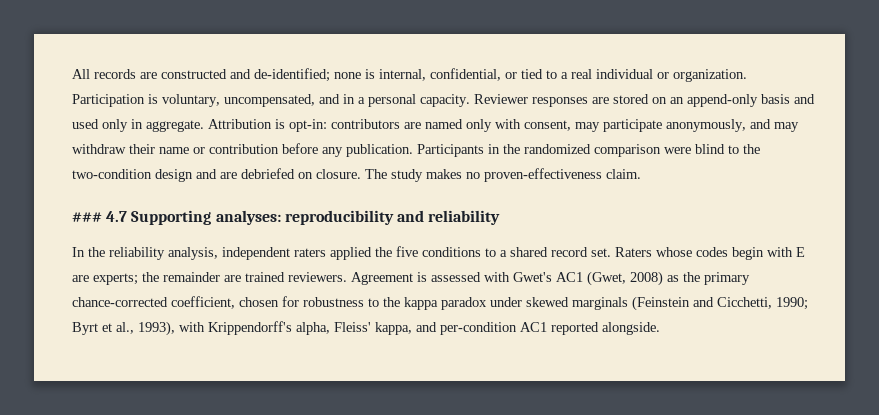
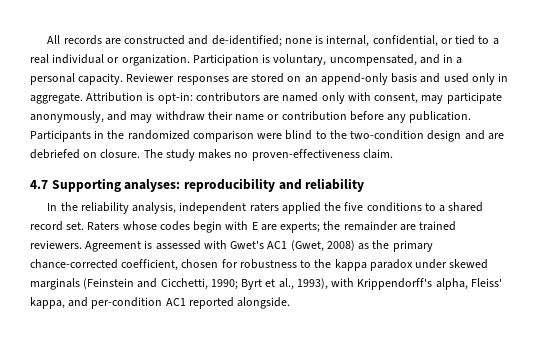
[72,212,102,222] ### -> (393, 154) none

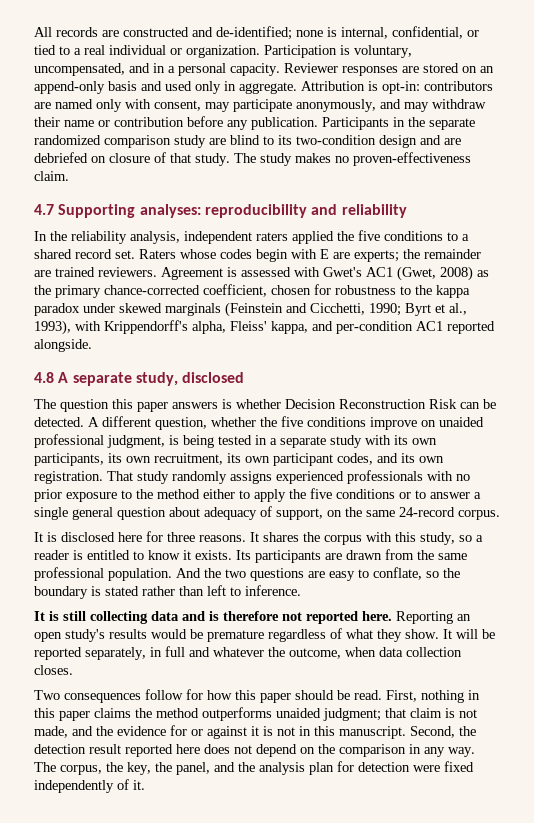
(125, 134) none -> [429,118,475,130] separate
[257,133,283,139] were -> [174,135,226,148] study are
[329,130,347,139] the -> [278,135,292,145] its
[100,149,141,158] closure. -> [109,152,230,166] closure of that study.
(291, 303) none -> [34,372,245,386] [34,399,496,412] [34,416,484,430] [34,434,437,448] [34,453,444,466] [34,470,470,484] [34,488,481,502] [34,506,500,520] [34,531,483,545] [34,549,467,563] [34,567,460,581] [34,585,301,599] [34,611,471,624] [34,628,495,642] [34,646,462,660] [34,665,73,675] [34,689,480,703] [34,707,477,721] [34,725,476,739] [34,744,475,757] [34,761,474,775] [34,779,145,793] // 4.8 A separate study, disclosed // The question this paper answers is whether Decision Reconstruction Risk can be detected. A different question, whether the five conditions improve on unaided professional judgment, is being tested in a separate study with its own participants, its own recruitment, its own participant codes, and its own registration. That study randomly assigns experienced professionals with no prior exposure to the method either to apply the five conditions or to answer a single general question about adequacy of support, on the same 24-record corpus. // It is disclosed here for three reasons. It shares the corpus with this study, so a reader is entitled to know it exists. Its participants are drawn from the same professional population. And the two questions are easy to conflate, so the boundary is stated rather than left to inference. // It is still collecting data and is therefore not reported here. Reporting an open study's results would be premature regardless of what they show. It will be reported separately, in full and whatever the outcome, when data collection closes. // Two consequences follow for how this paper should be read. First, nothing in this paper claims the method outperforms unaided judgment; that claim is not made, and the evidence for or against it is not in this manuscript. Second, the detection result reported here does not depend on the comparison in any way. The corpus, the key, the panel, and the analysis plan for detection were fixed independently of it.

